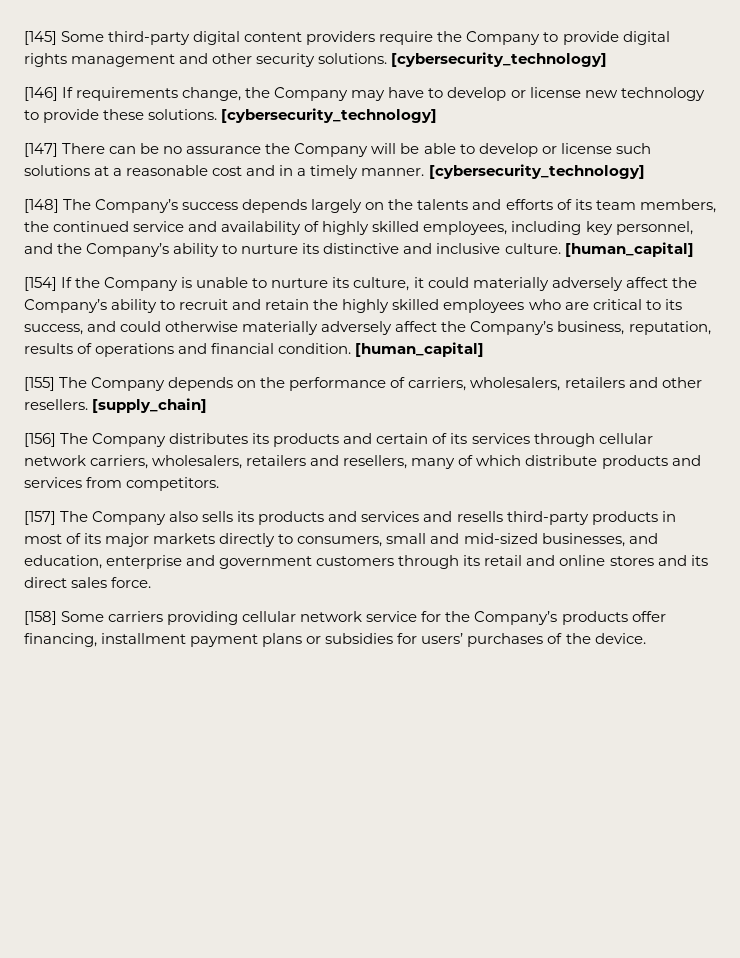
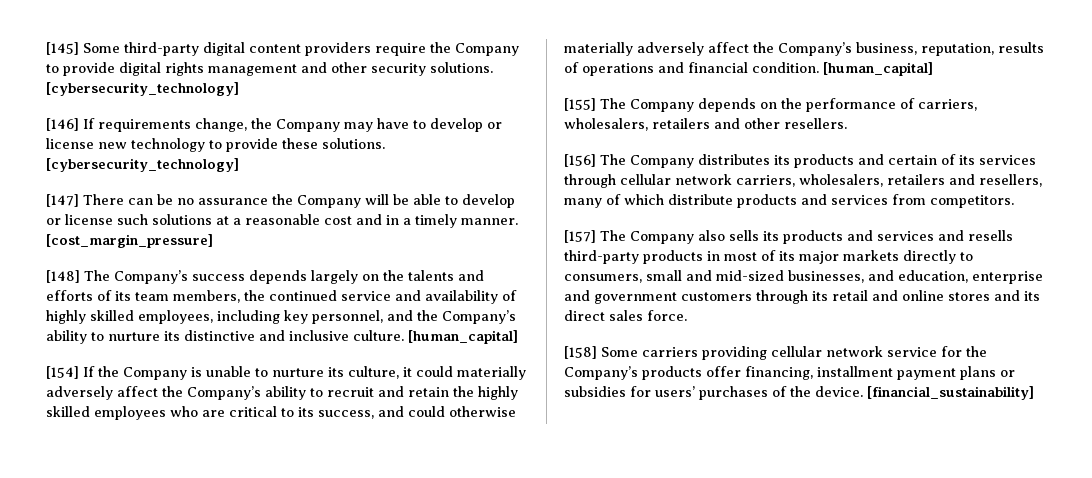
[428,164,645,179] [cybersecurity_technology] -> [46,234,213,248] [cost_margin_pressure]
[92,398,208,413] [supply_chain] -> (847, 123) none
(646, 638) none -> [867,386,1034,400] [financial_sustainability]

